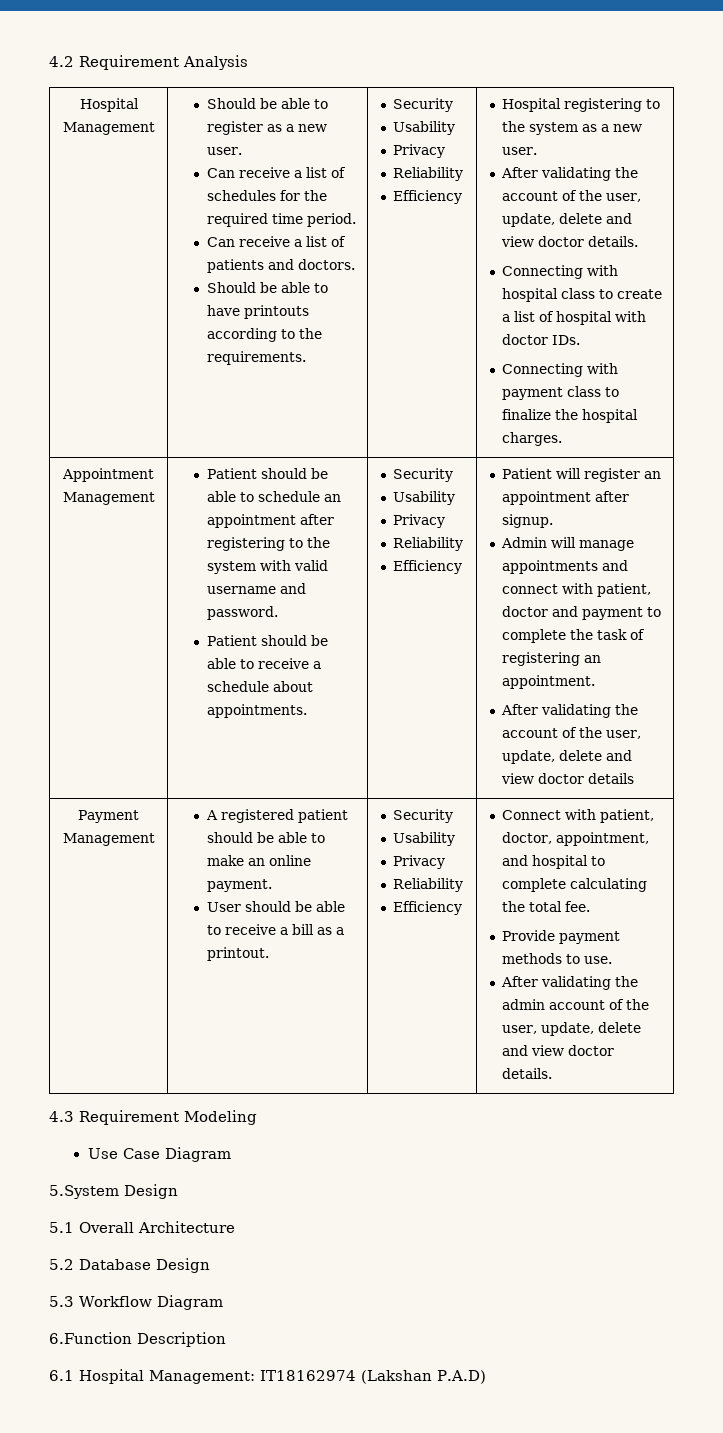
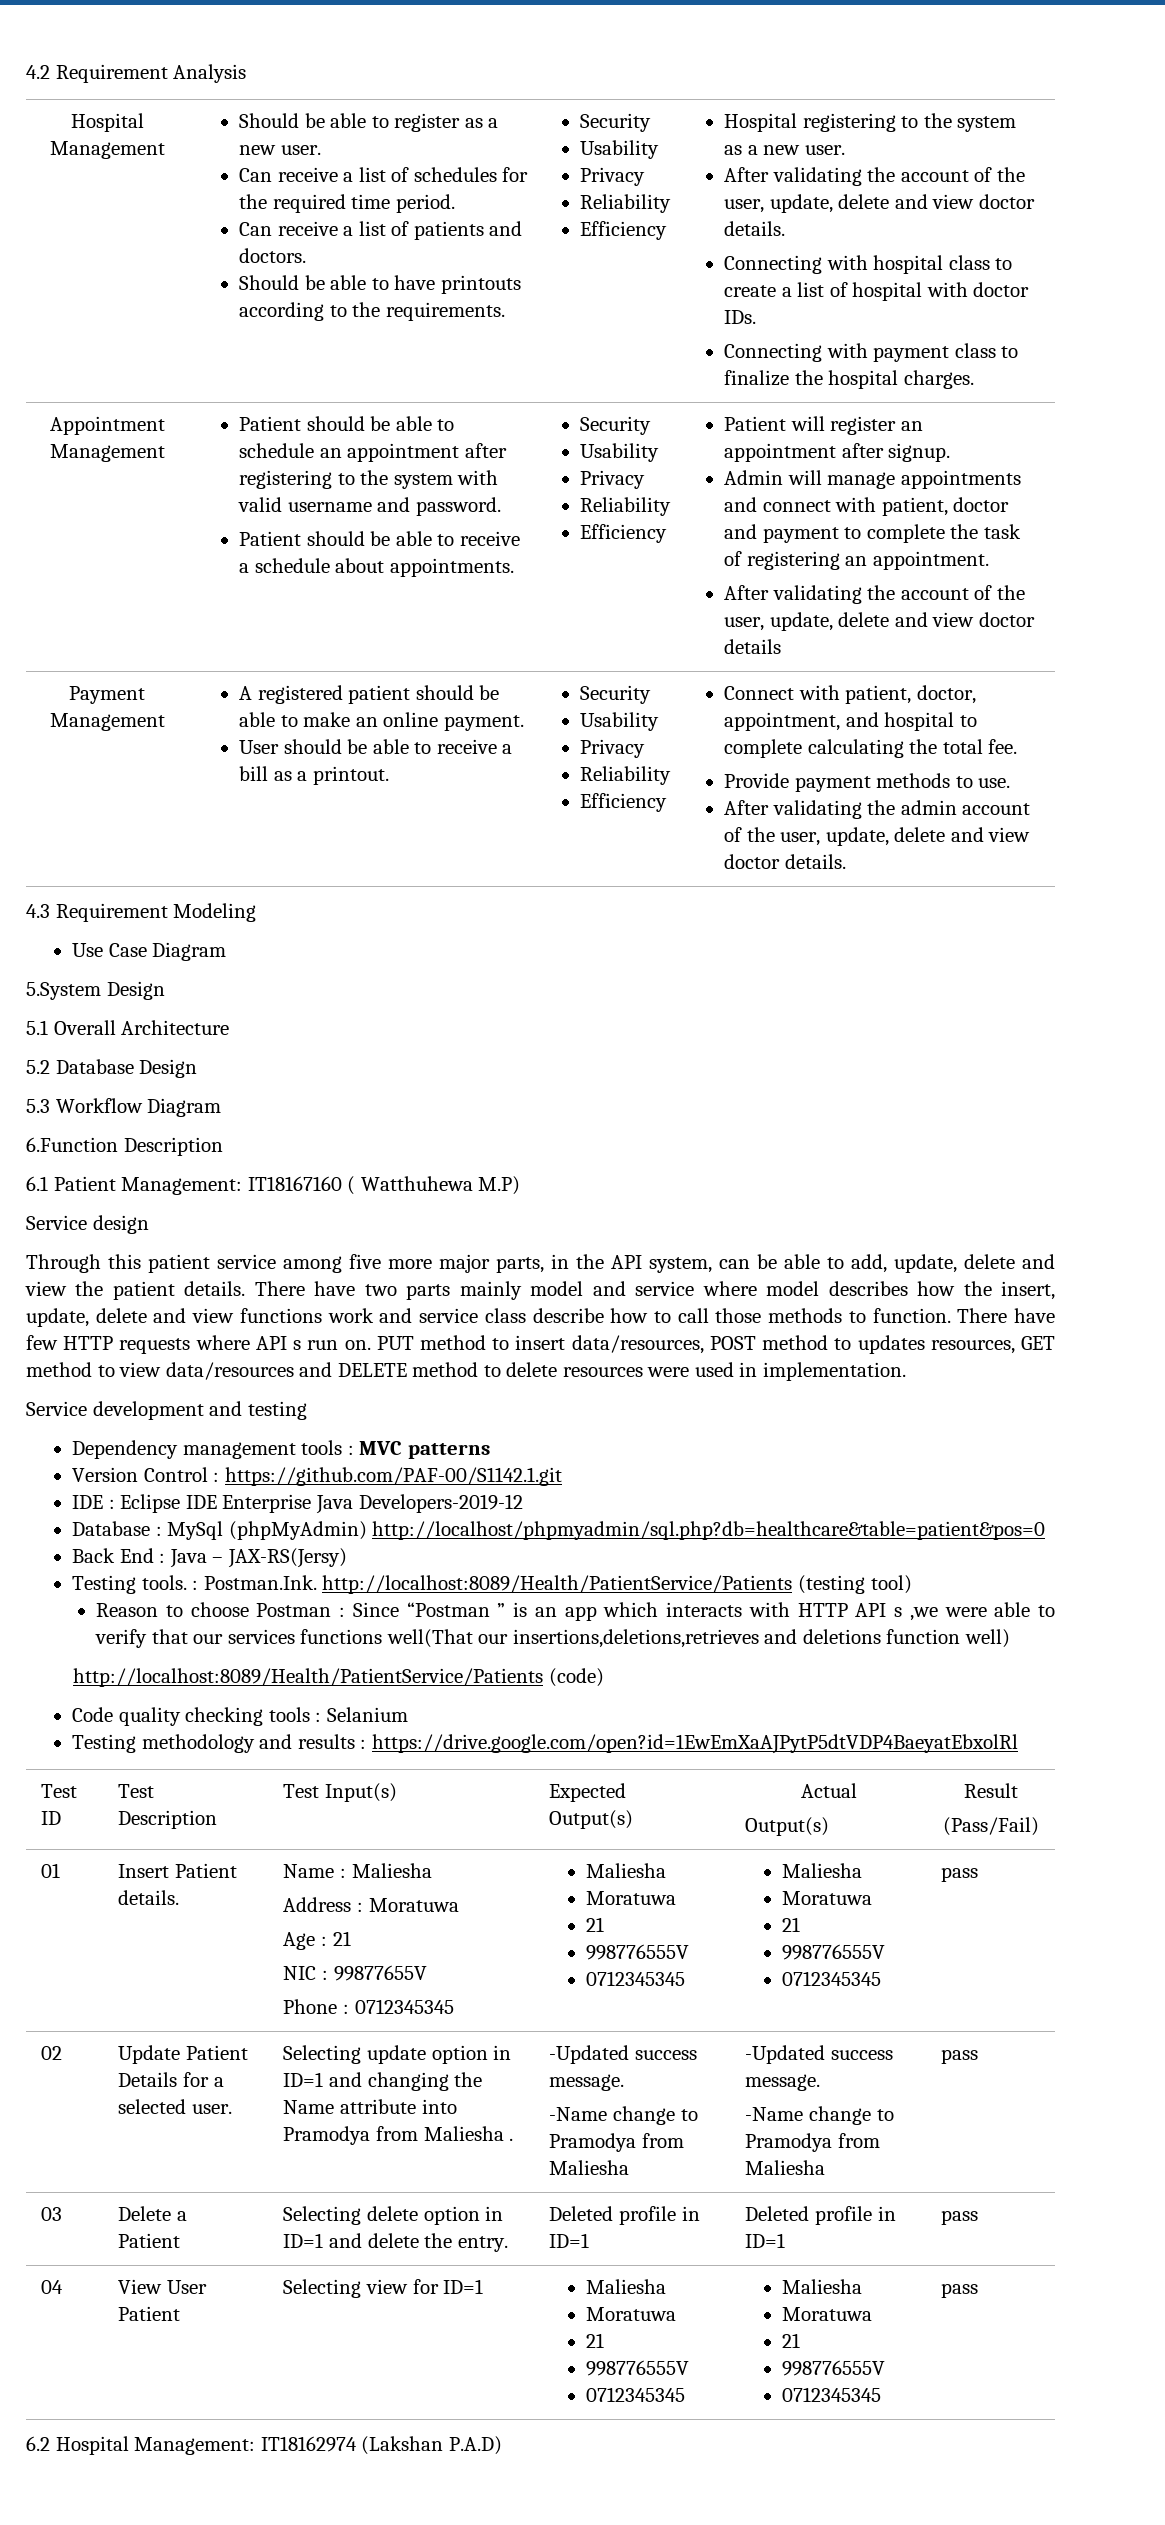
(74, 1375) none -> [53,1176,521,1195] [26,1215,149,1234] [26,1254,1055,1273] [25,1281,1056,1300] [26,1308,1055,1327] [26,1335,1055,1354] [26,1362,906,1381] [26,1401,307,1420] [72,1440,490,1459] [72,1467,562,1486] [72,1494,523,1514] [72,1521,1046,1540] [72,1548,347,1568] [72,1575,912,1594] [96,1602,1056,1621] [95,1629,1010,1648] [73,1668,605,1687] [72,1707,408,1726] [72,1734,1018,1754] [41,1784,78,1798] [41,1811,62,1825] [118,1784,155,1798] [118,1810,218,1829] [283,1783,397,1802] [549,1783,627,1802] [549,1810,634,1829] [800,1783,857,1798] [745,1817,830,1836] [963,1783,1018,1798] [942,1817,1039,1836] [41,1863,61,1878] [118,1863,237,1878] [118,1890,180,1905] [283,1863,432,1878] [283,1897,459,1912] [283,1931,351,1950] [283,1965,427,1981] [283,1999,454,2014] [586,1863,667,1878] [586,1891,677,1905] [586,1917,605,1932] [586,1944,690,1960] [586,1971,686,1986] [782,1863,863,1878] [782,1891,873,1905] [782,1917,801,1932] [782,1944,886,1960] [782,1971,882,1986] [941,1867,979,1882] [41,2046,63,2060] [118,2045,248,2064] [118,2072,224,2087] [118,2099,232,2114] [283,2045,512,2064] [283,2072,483,2091] [283,2099,457,2114] [283,2126,514,2145] [549,2045,697,2064] [549,2074,625,2091] [549,2106,698,2125] [549,2133,684,2152] [549,2160,630,2175] [745,2045,893,2064] [745,2074,821,2091] [745,2106,894,2125] [745,2133,880,2152] [745,2160,826,2175] [941,2049,979,2064] [41,2207,63,2221] [118,2206,187,2221] [118,2233,181,2248] [283,2206,504,2225] [283,2233,508,2252] [549,2206,700,2225] [549,2233,590,2248] [745,2206,896,2225] [745,2233,786,2248] [941,2210,979,2225] [41,2280,64,2294] [118,2279,207,2294] [118,2306,181,2321] [283,2279,484,2298] [586,2279,667,2294] [586,2307,677,2321] [586,2333,605,2348] [586,2360,690,2376] [586,2387,686,2402] [782,2279,863,2294] [782,2307,873,2321] [782,2333,801,2348] [782,2360,886,2376] [782,2387,882,2402] [941,2283,979,2298] [26,2436,50,2451] Patient Management: IT18167160 ( Watthuhewa M.P) // Service design // Through this patient service among five more major parts, in the API system, can be able to add, update, delete and view the patient details. There have two parts mainly model and service where model describes how the insert, update, delete and view functions work and service class describe how to call those methods to function. There have few HTTP requests where API s run on. PUT method to insert data/resources, POST method to updates resources, GET method to view data/resources and DELETE method to delete resources were used in implementation. // Service development and testing // Dependency management tools : MVC patterns // Version Control : https://github.com/PAF-00/S1142.1.git // IDE : Eclipse IDE Enterprise Java Developers-2019-12 // Database : MySql (phpMyAdmin) http://localhost/phpmyadmin/sql.php?db=healthcare&table=patient&pos=0 // Back End : Java – JAX-RS(Jersy) // Testing tools. : Postman.Ink. http://localhost:8089/Health/PatientService/Patients (testing tool) // Reason to choose Postman : Since “Postman ” is an app which interacts with HTTP API s ,we were able to verify that our services functions well(That our insertions,deletions,retrieves and deletions function well) // http://localhost:8089/Health/PatientService/Patients (code) // Code quality checking tools : Selanium // Testing methodology and results : https://drive.google.com/open?id=1EwEmXaAJPytP5dtVDP4BaeyatEbxolRl // Test ID | Test Description | Test Input(s) | Expected Output(s) | Actual // Output(s) | Result // (Pass/Fail) // 01 | Insert Patient details. | Name : Maliesha // Address : Moratuwa // Age : 21 // NIC : 99877655V // Phone : 0712345345 | Maliesha // Moratuwa // 21 // 998776555V // 0712345345 | Maliesha // Moratuwa // 21 // 998776555V // 0712345345 | pass // 02 | Update Patient Details for a selected user. | Selecting update option in ID=1 and changing the Name attribute into Pramodya from Maliesha . | -Updated success message. // -Name change to Pramodya from Maliesha | -Updated success message. // -Name change to Pramodya from Maliesha | pass // 03 | Delete a Patient | Selecting delete option in ID=1 and delete the entry. | Deleted profile in ID=1 | Deleted profile in ID=1 | pass // 04 | View User Patient | Selecting view for ID=1 | Maliesha // Moratuwa // 21 // 998776555V // 0712345345 | Maliesha // Moratuwa // 21 // 998776555V // 0712345345 | pass // 6.2

